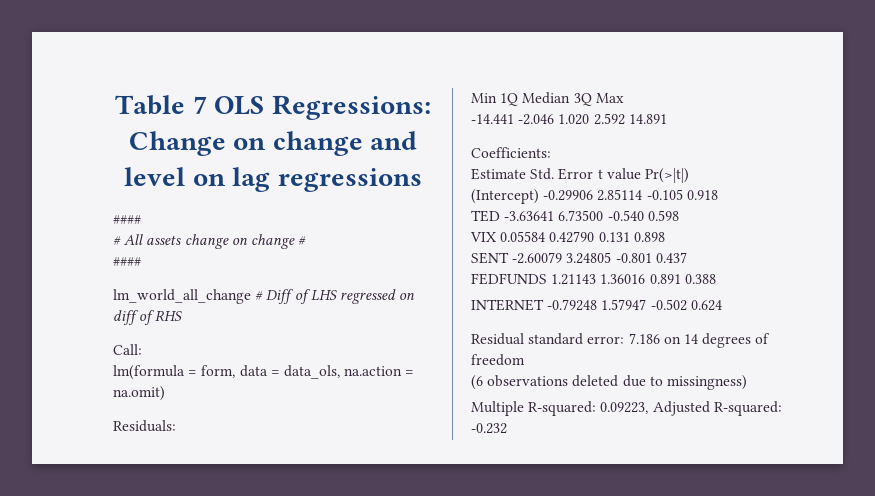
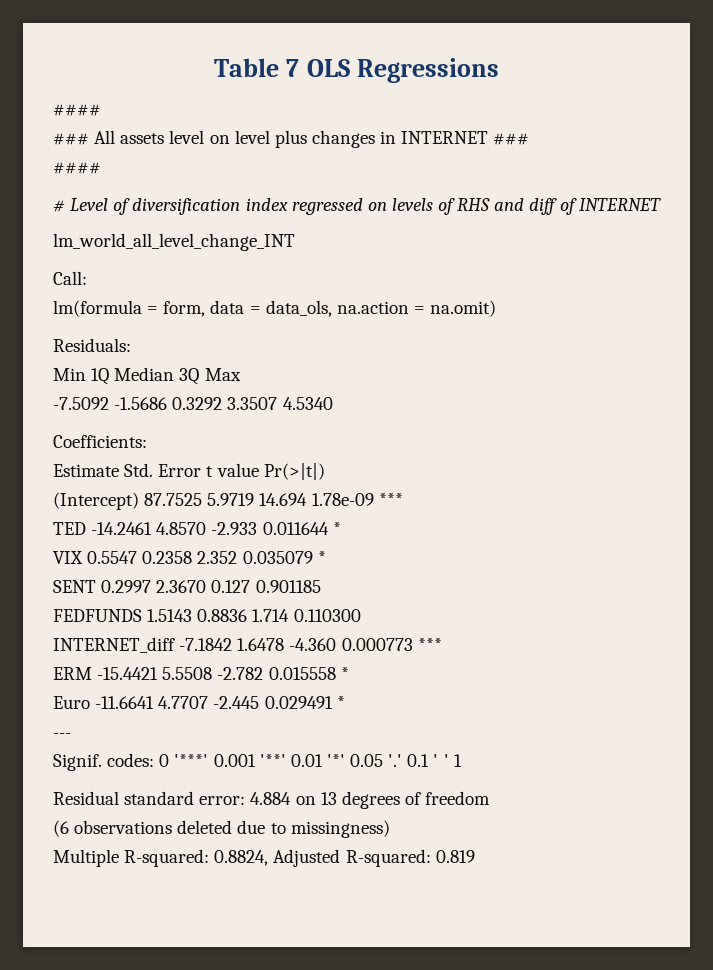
[271,95,431,120] [128,131,418,156] [124,167,422,192] [113,215,141,224] [113,234,307,249] [113,257,141,266] [113,289,416,304] [113,310,183,325] Regressions: Change on change and level on lag regressions // #### // # All assets change on change # // #### // lm_world_all_change # Diff of LHS regressed on diff of RHS -> [356,58,499,83] [53,104,101,116] [53,130,530,148] [53,162,101,174] [53,198,661,215] [53,233,295,251] Regressions // #### // ### All assets level on level plus changes in INTERNET ### // #### // # Level of diversification index regressed on levels of RHS and diff of INTERNET // lm_world_all_level_change_INT
[471,113,667,125] -14.441 -2.046 1.020 2.592 14.891 -> [53,397,333,410] -7.5092 -1.5686 0.3292 3.3507 4.5340
[543,189,718,201] [471,210,679,222] [470,231,665,243] [471,252,687,264] [471,273,716,285] [471,299,722,311] -0.29906 2.85114 -0.105 0.918 // TED -3.63641 6.73500 -0.540 0.598 // VIX 0.05584 0.42790 0.131 0.898 // SENT -2.60079 3.24805 -0.801 0.437 // FEDFUNDS 1.21143 1.36016 0.891 0.388 // INTERNET -0.79248 1.57947 -0.502 0.624 -> [144,493,403,506] [53,522,341,535] [53,551,326,564] [53,580,321,593] [53,609,361,622] [53,637,442,653] [53,667,349,680] [53,696,345,709] [53,733,71,738] [53,753,462,771] 87.7525 5.9719 14.694 1.78e-09 *** // TED -14.2461 4.8570 -2.933 0.011644 * // VIX 0.5547 0.2358 2.352 0.035079 * // SENT 0.2997 2.3670 0.127 0.901185 // FEDFUNDS 1.5143 0.8836 1.714 0.110300 // INTERNET_diff -7.1842 1.6478 -4.360 0.000773 *** // ERM -15.4421 5.5508 -2.782 0.015558 * // Euro -11.6641 4.7707 -2.445 0.029491 * // --- // Signif. codes: 0 '***' 0.001 '**' 0.01 '*' 0.05 '.' 0.1 ' ' 1
[628,333,698,344] 7.186 on 14 -> [250,792,337,805] 4.884 on 13
[600,402,649,414] 0.09223, -> [214,850,269,866] 0.8824,
[471,423,507,434] -0.232 -> [435,850,475,863] 0.819

